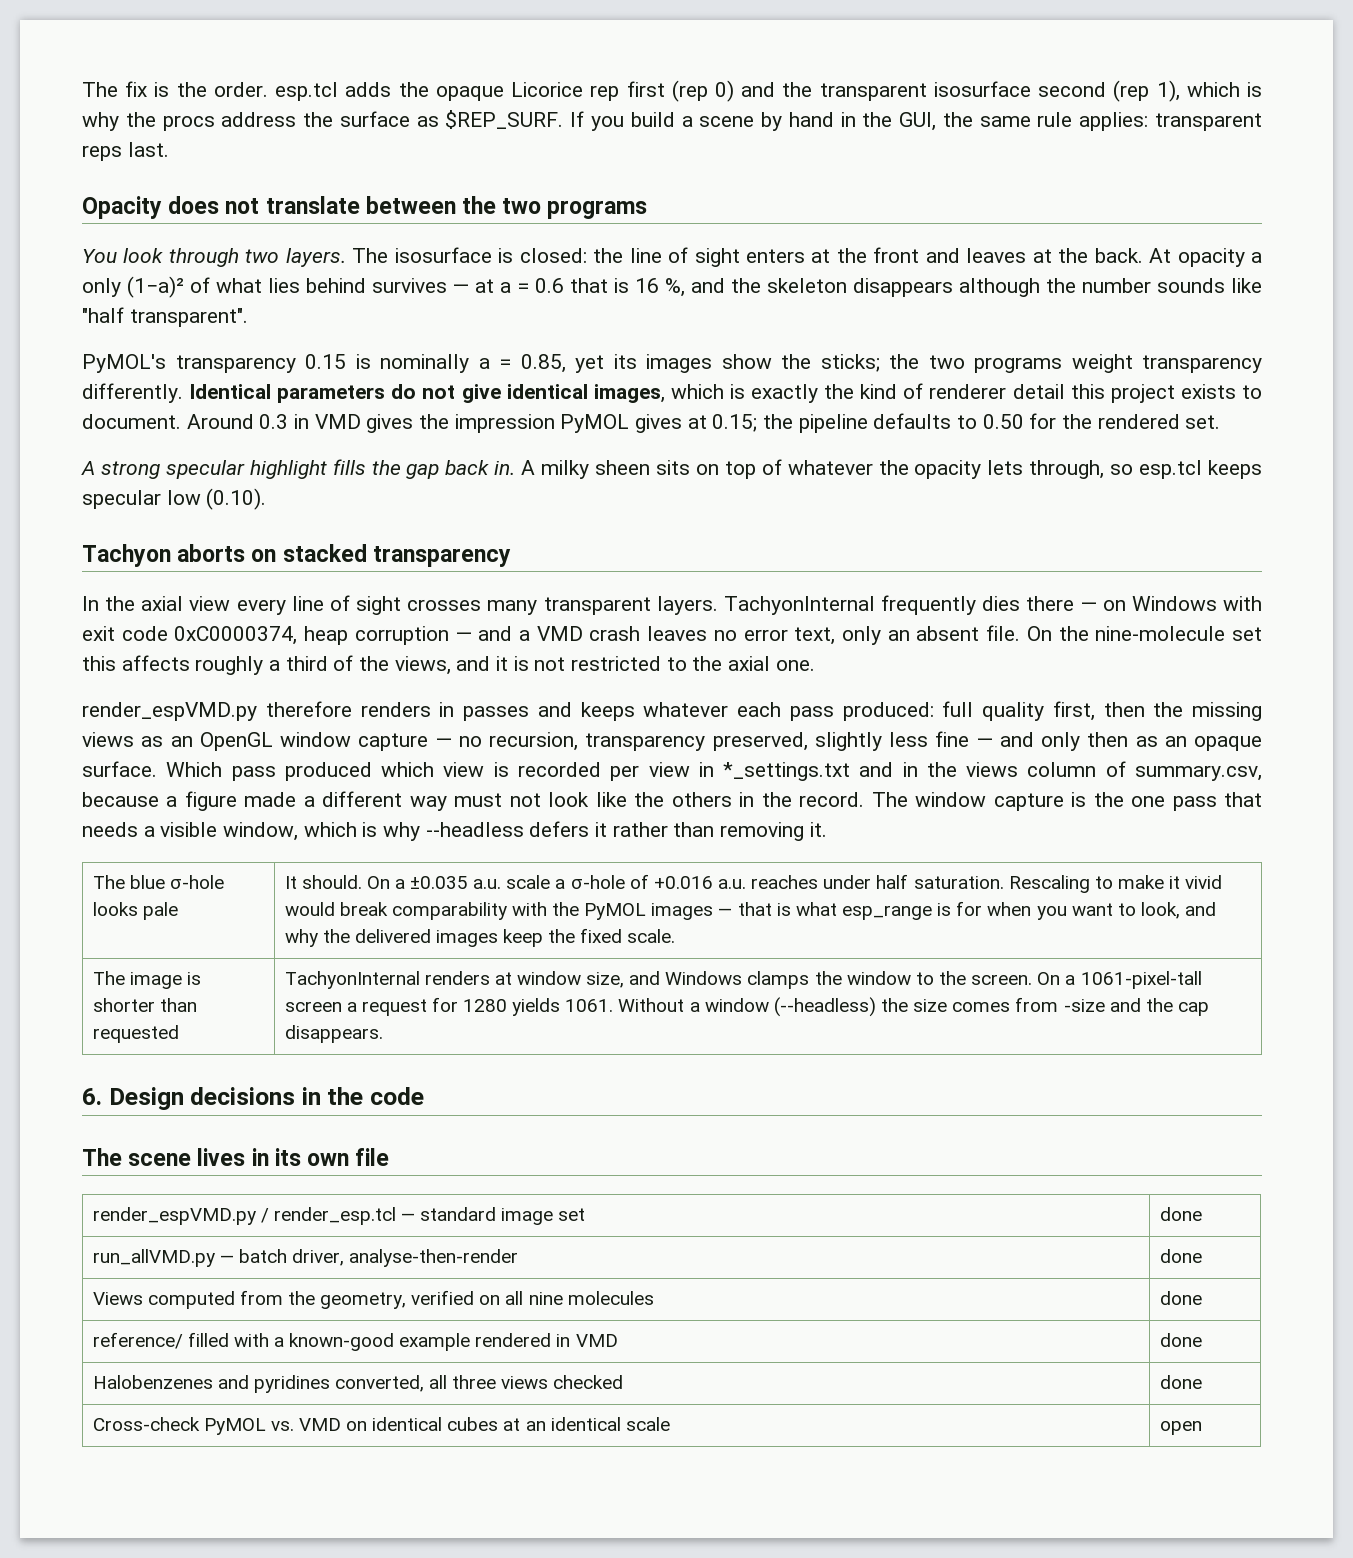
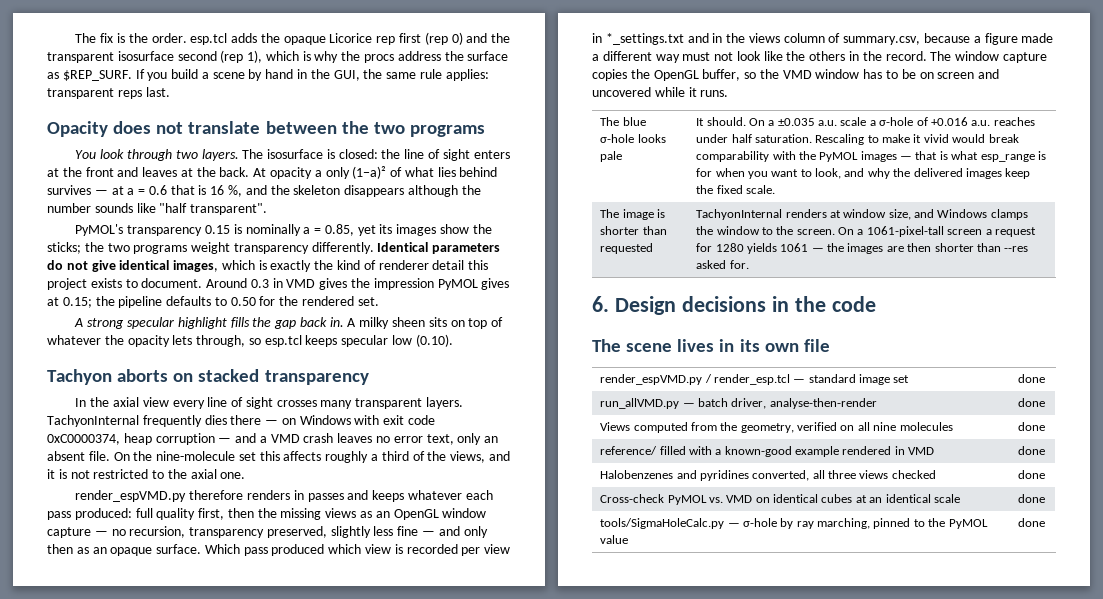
[1071,792,1263,811] [82,821,827,841] is the one pass that needs a visible window, which is why --headless defers it rather than removing it. -> [592,69,1000,81] [592,87,729,97] copies the OpenGL buffer, so the VMD window has to be on screen and uncovered while it runs.
[565,997,1209,1017] [284,1025,383,1043] 1061. Without a window (--headless) the size comes from -size and the cap disappears. -> [780,243,1029,254] [696,260,749,269] 1061 — the images are then shorter than --res asked for.
[1159,1421,1202,1435] open -> [1018,494,1046,503] [600,518,988,529] [600,535,629,544] [1018,518,1046,527] done // tools/SigmaHoleCalc.py — σ-hole by ray marching, pinned to the PyMOL value | done

